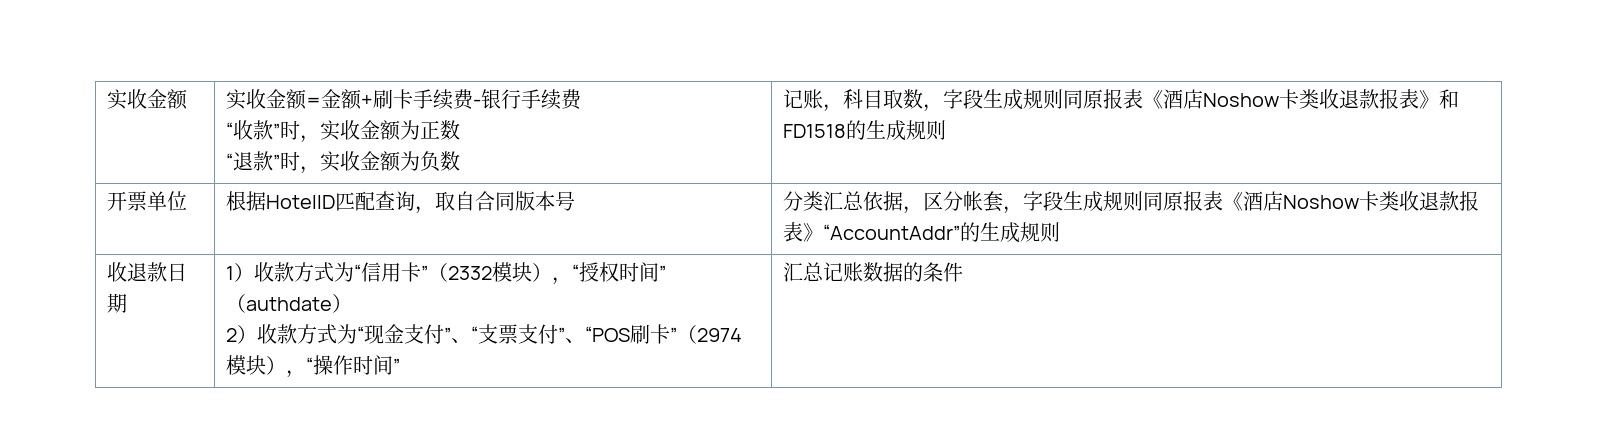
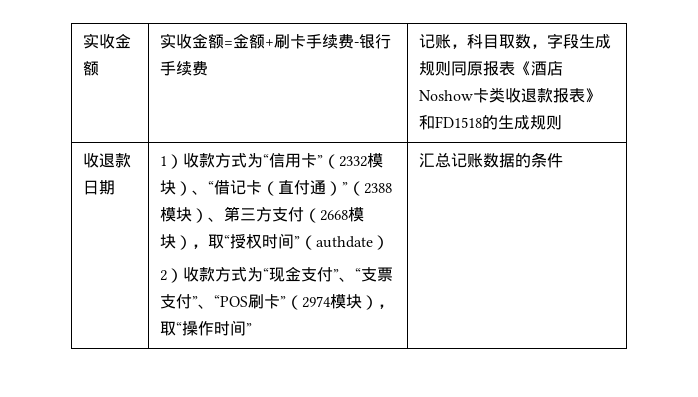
[225,120,460,143] [225,151,460,174] // “收款”时，实收金额为正数 // “退款”时，实收金额为负数 -> (208, 68) none
[106,191,187,211] [225,191,575,214] [782,191,1479,214] [782,222,1060,243] // 开票单位 | 根据HotelID匹配查询，取自合同版本号 | 分类汇总依据，区分帐套，字段生成规则同原报表《酒店Noshow卡类收退款报表》“AccountAddr”的生成规则 -> (562, 122) none
[551,277,572,285] ， -> [191,180,392,196] [159,206,364,223] [159,234,224,250] 、“借记卡（直付通）”（2388模块）、第三方支付（2668模块），取
(306, 374) none -> [159,321,176,336] 取

